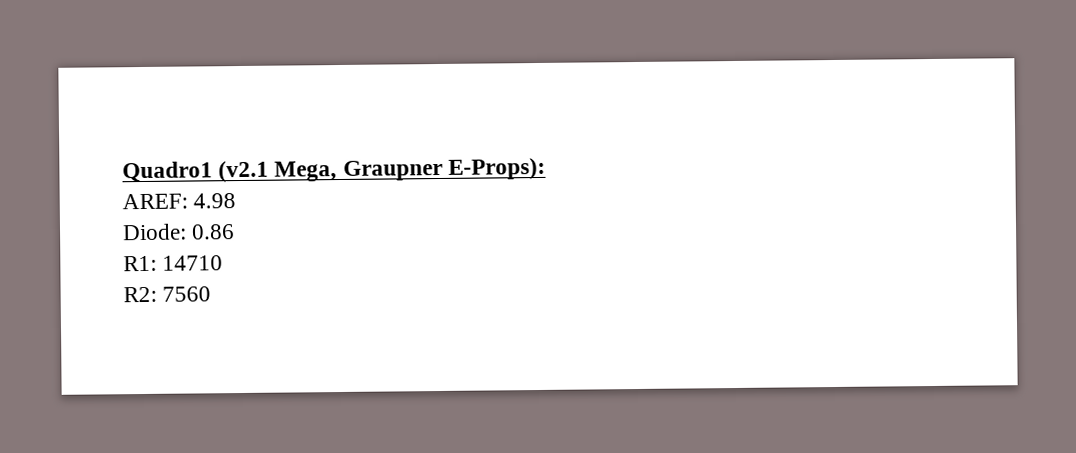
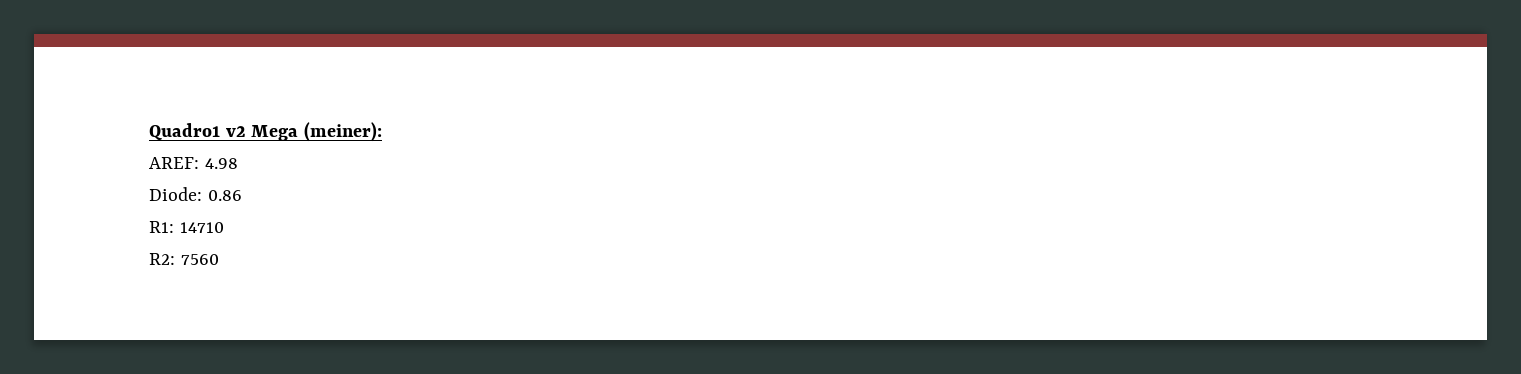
[218,157,546,183] (v2.1 Mega, Graupner E-Props): -> [225,122,383,142] v2 Mega (meiner):

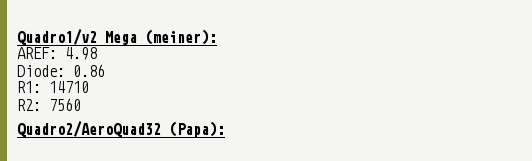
[149,123,246,140] Quadro1 v2 -> [17,29,97,45] Quadro1/v2
(219, 259) none -> [17,121,225,138] // Quadro2/AeroQuad32 (Papa):

